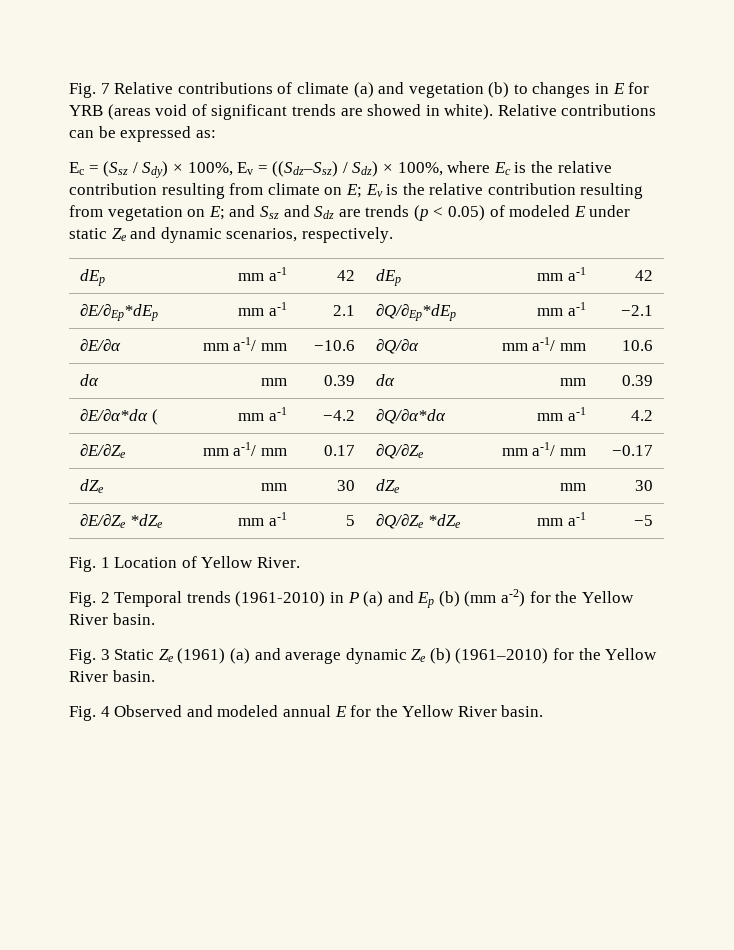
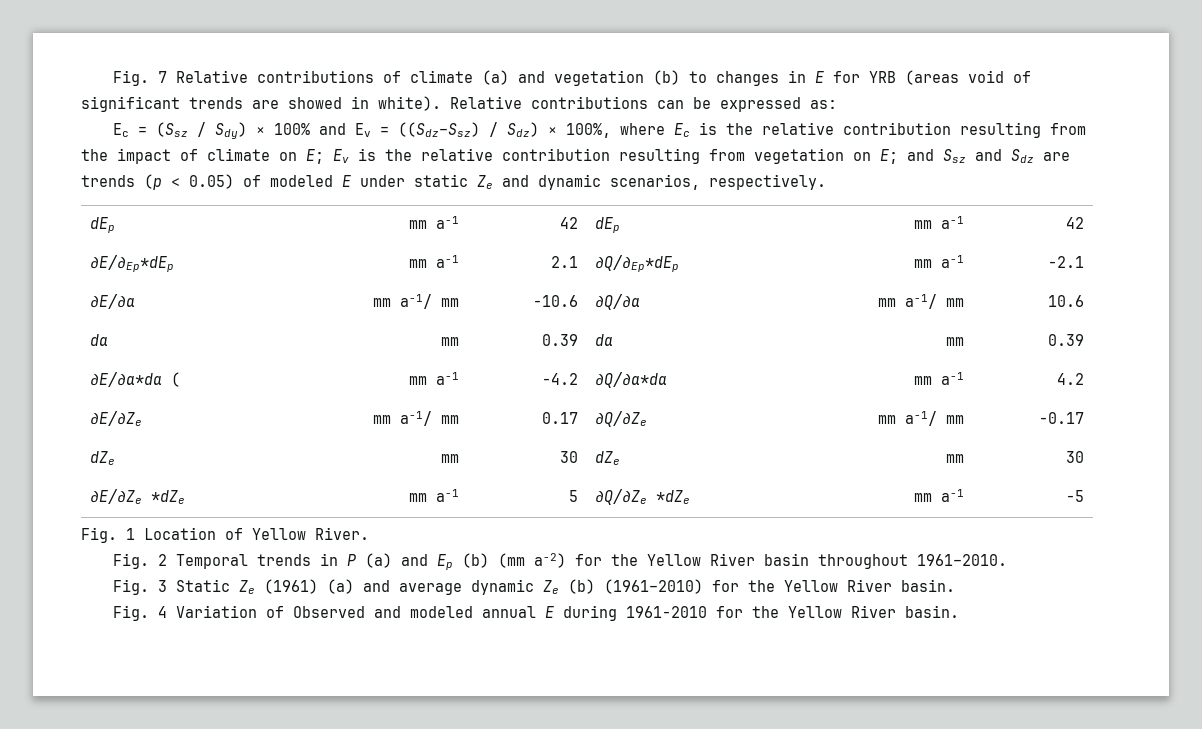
[187,162,233,176] 100%, -> [273,123,346,135] 100% and
(264, 189) none -> [81,148,198,164] the impact of
[235,591,326,607] (1961-2010) -> (311, 560) none
[112,613,155,625] basin. -> [763,553,1007,569] basin throughout 1961–2010.
(110, 711) none -> [175,605,284,618] Variation of
(347, 711) none -> [562,605,707,621] during 1961-2010

